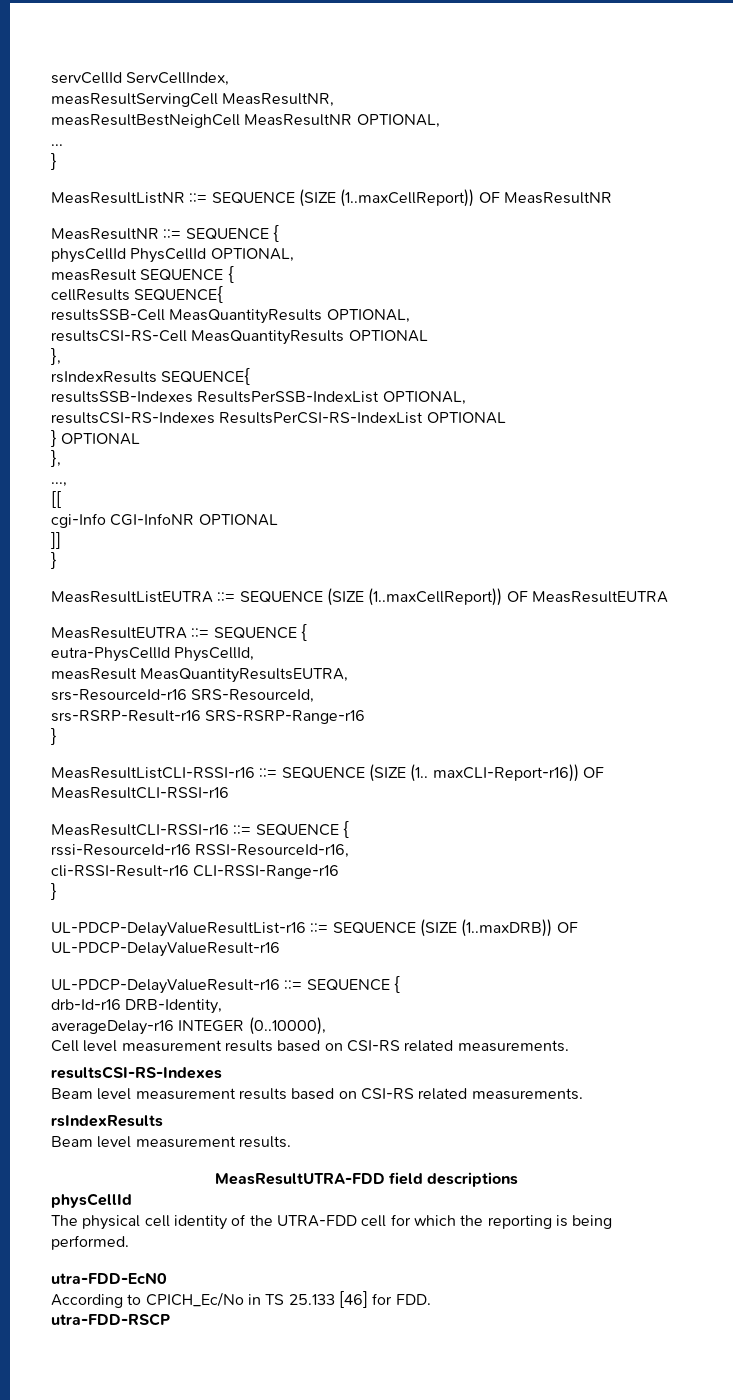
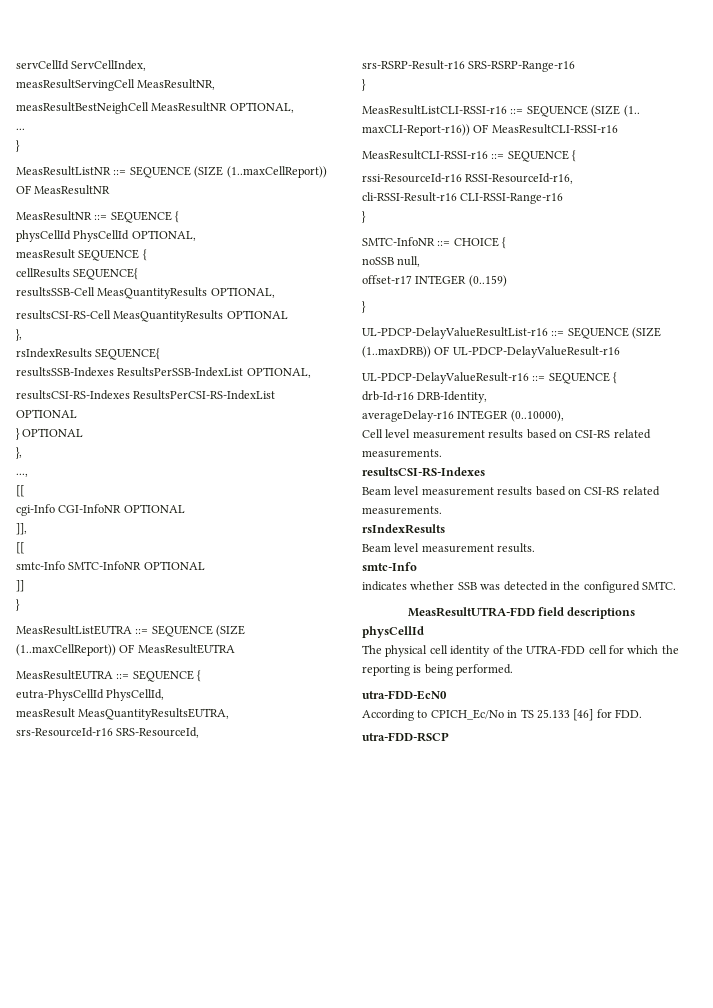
(278, 520) none -> [16,523,27,535] [16,542,25,554] [16,561,205,570] // ]], // [[ // smtc-Info SMTC-InfoNR OPTIONAL
(57, 891) none -> [362,237,507,249] [362,256,421,267] [362,275,507,287] [362,301,366,313] // SMTC-InfoNR ::= CHOICE { // noSSB null, // offset-r17 INTEGER (0..159) // }
(291, 1142) none -> [362,562,417,571] [362,581,676,593] // smtc-Info // indicates whether SSB was detected in the configured SMTC.

